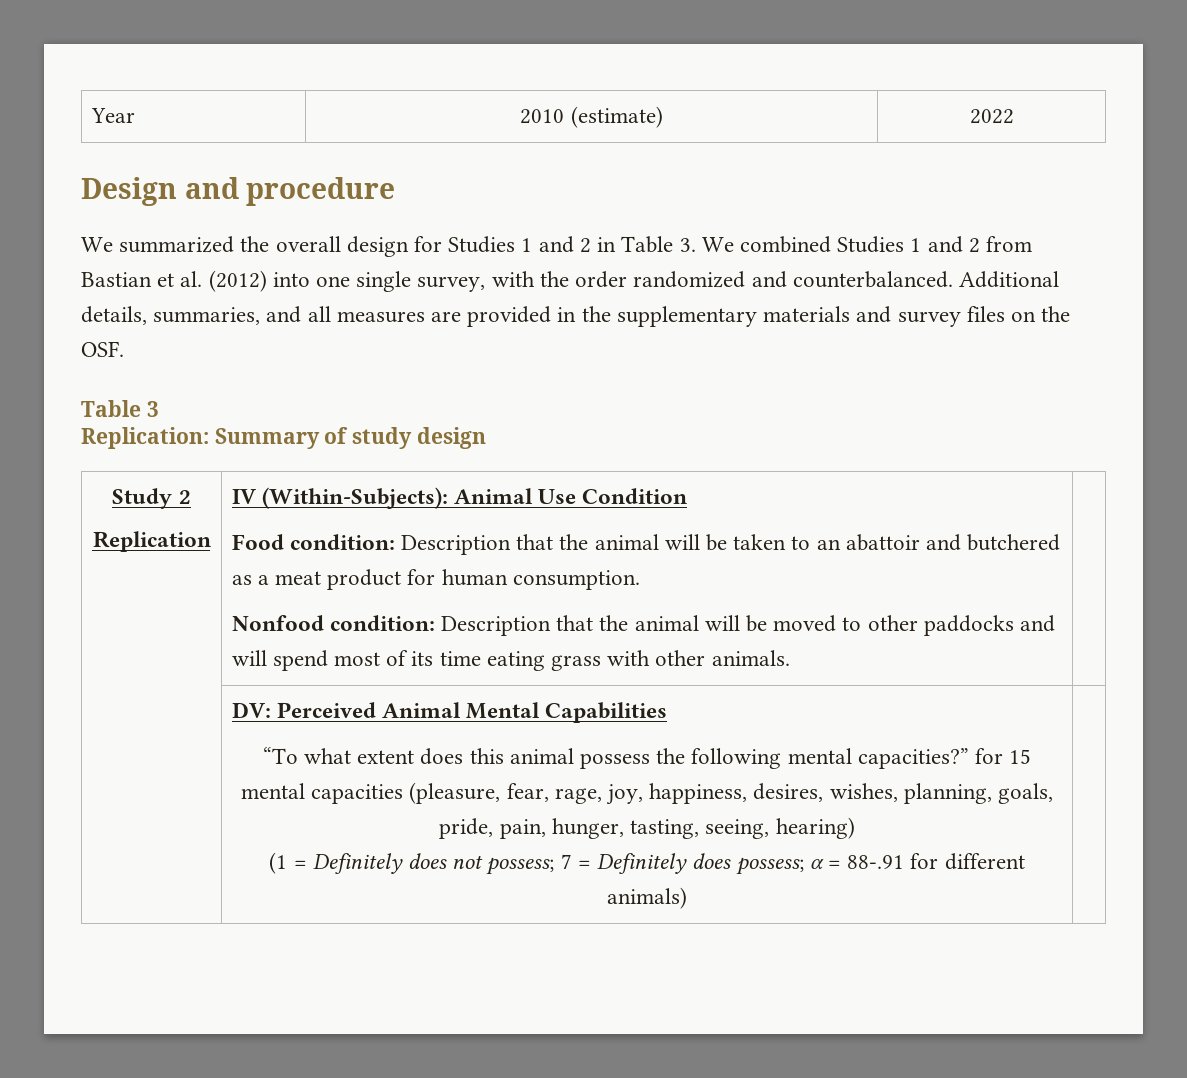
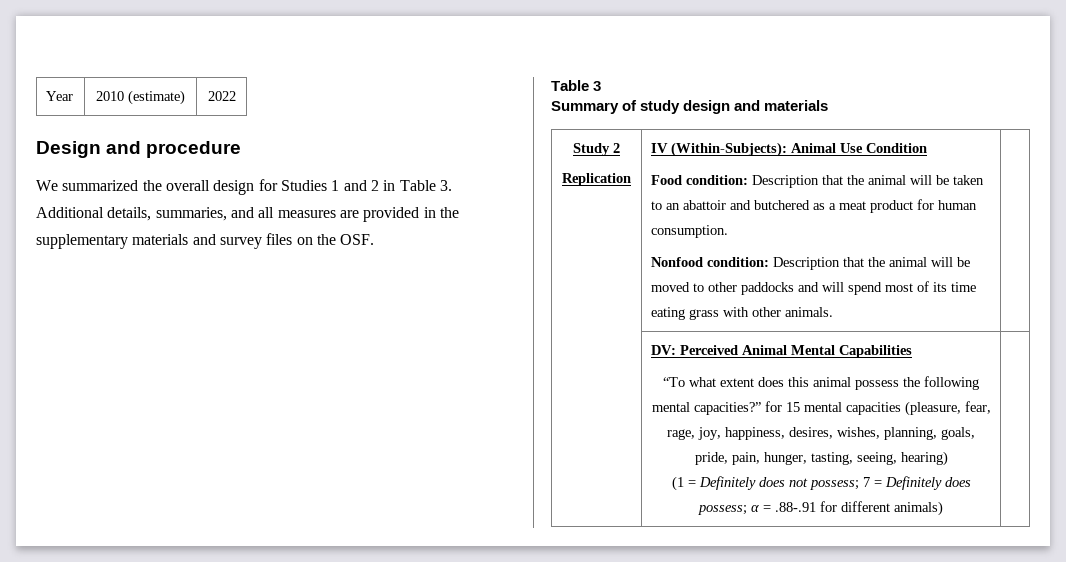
[701,236,1032,253] [81,270,953,292] We combined Studies 1 and 2 from Bastian et al. (2012) into one single survey, with the order randomized and counterbalanced. -> (452, 185) none
[81,427,209,449] Replication: -> (602, 86) none
(486, 438) none -> [734,100,829,111] and materials
[847,855,905,869] 88-.91 -> [775,502,816,512] .88-.91

